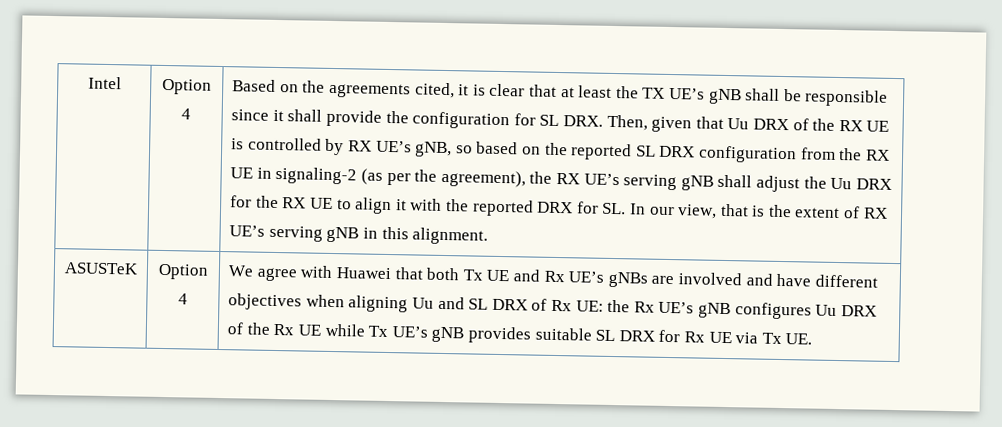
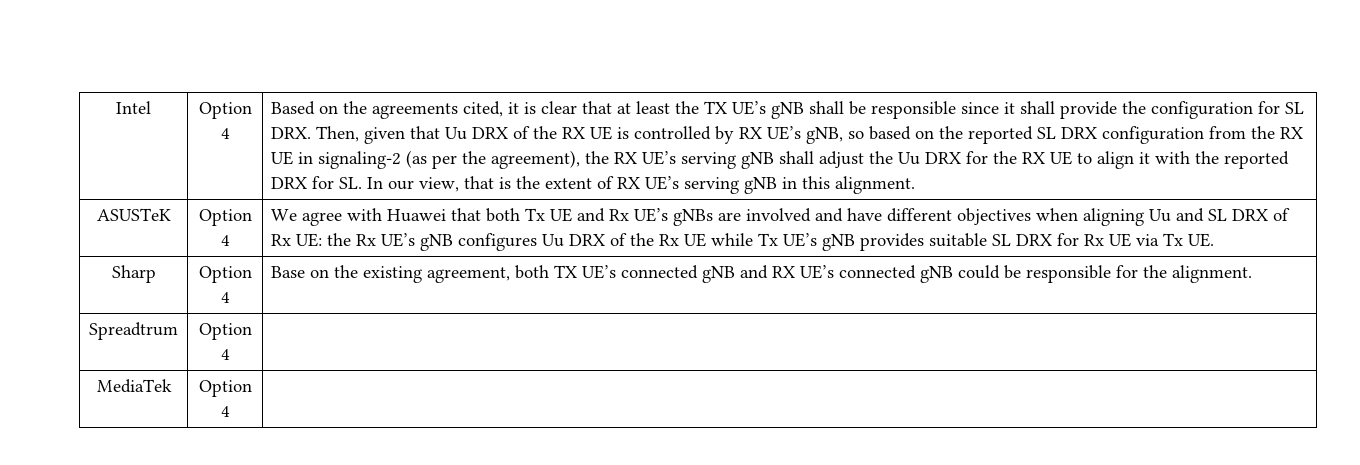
(813, 339) none -> [111,265,156,283] [198,266,252,283] [220,292,230,303] [271,265,1253,283] [89,322,178,340] [198,323,252,340] [220,349,230,360] [96,379,172,393] [198,380,252,397] [220,406,230,417] // Sharp | Option 4 | Base on the existing agreement, both TX UE’s connected gNB and RX UE’s connected gNB could be responsible for the alignment. // Spreadtrum | Option 4 | // MediaTek | Option 4 |

